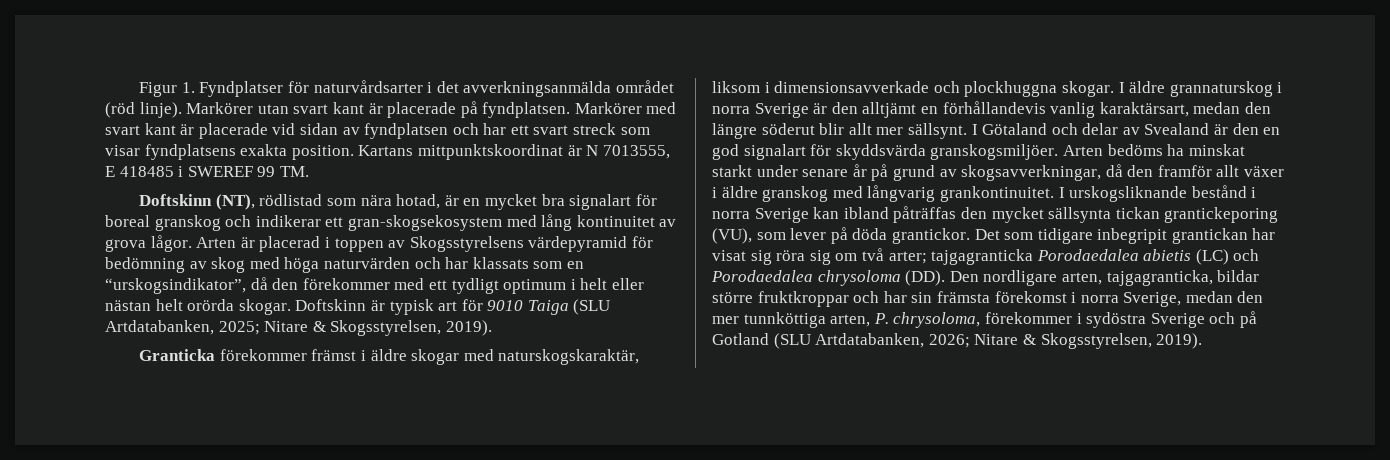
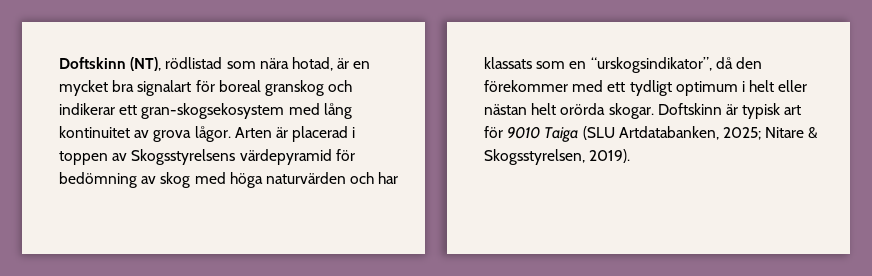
[139,80,674,97] [105,101,677,118] [105,123,650,139] [105,144,670,160] [105,166,309,177] Figur 1. Fyndplatser för naturvårdsarter i det avverkningsanmälda området (röd linje). Markörer utan svart kant är placerade på fyndplatsen. Markörer med svart kant är placerade vid sidan av fyndplatsen och har ett svart streck som visar fyndplatsens exakta position. Kartans mittpunktskoordinat är N 7013555, E 418485 i SWEREF 99 TM. // -> (59, 63) none
[139,349,640,365] [712,81,1283,97] [712,101,1271,118] [712,123,1281,139] [712,144,1245,160] [712,164,1285,181] [712,185,1257,202] [712,206,1279,223] [712,227,1276,244] [712,248,1260,265] [711,270,1260,286] [712,291,1264,307] [712,311,1257,328] [712,333,1203,349] // Granticka förekommer främst i äldre skogar med naturskogskaraktär, liksom i dimensionsavverkade och plockhuggna skogar. I äldre grannaturskog i norra Sverige är den alltjämt en förhållandevis vanlig karaktärsart, medan den längre söderut blir allt mer sällsynt. I Götaland och delar av Svealand är den en god signalart för skyddsvärda granskogsmiljöer. Arten bedöms ha minskat starkt under senare år på grund av skogsavverkningar, då den framför allt växer i äldre granskog med långvarig grankontinuitet. I urskogsliknande bestånd i norra Sverige kan ibland påträffas den mycket sällsynta tickan grantickeporing (VU), som lever på döda grantickor. Det som tidigare inbegripit grantickan har visat sig röra sig om två arter; tajgagranticka Porodaedalea abietis (LC) och Porodaedalea chrysoloma (DD). Den nordligare arten, tajgagranticka, bildar större fruktkroppar och har sin främsta förekomst i norra Sverige, medan den mer tunnköttiga arten, P. chrysoloma, förekommer i sydöstra Sverige och på Gotland (SLU Artdatabanken, 2026; Nitare & Skogsstyrelsen, 2019). -> (631, 156) none

